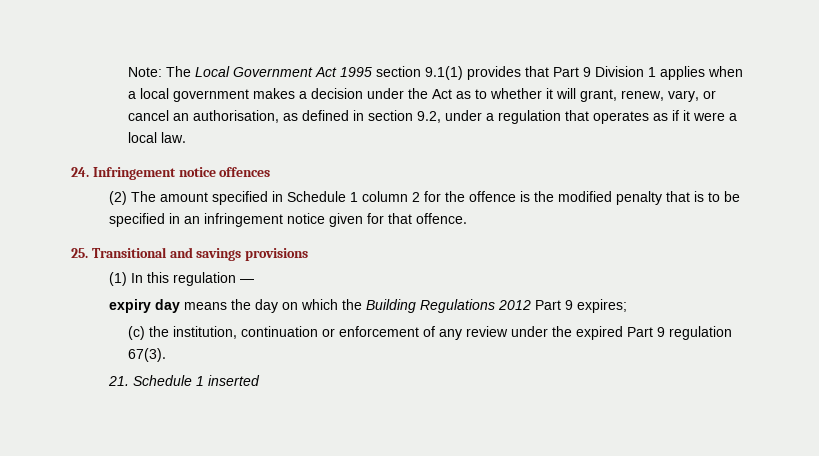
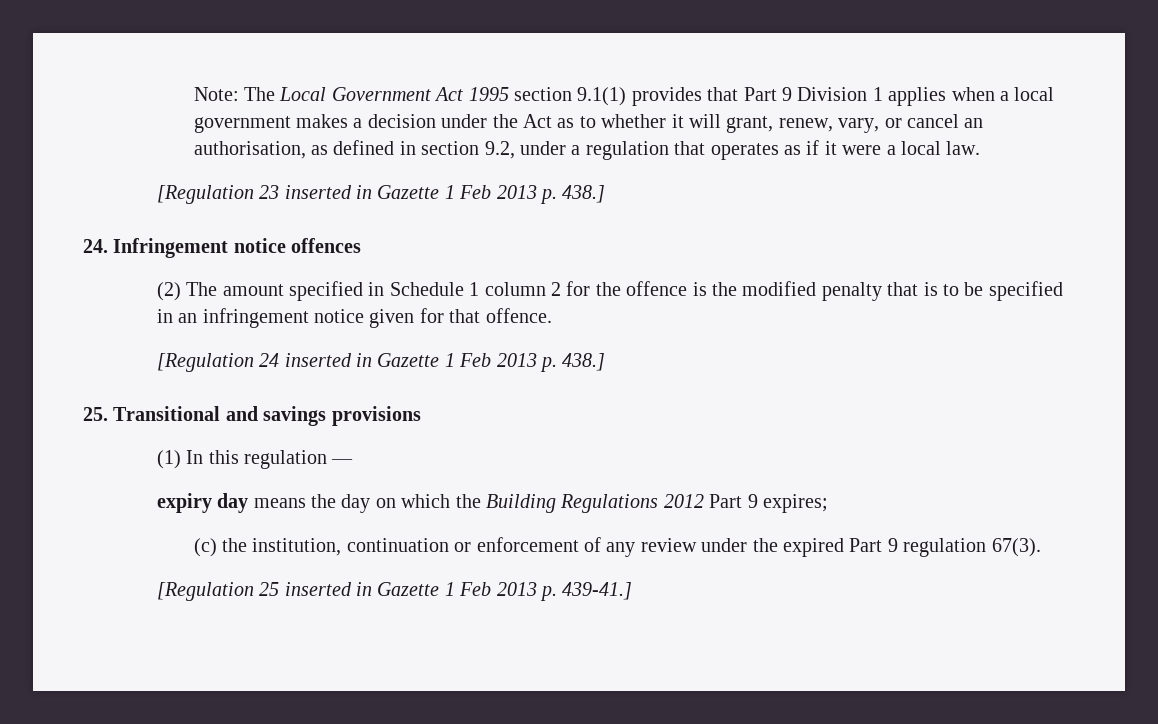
(187, 137) none -> [156,185,606,204] // [Regulation 23 inserted in Gazette 1 Feb 2013 p. 438.]
(468, 218) none -> [156,353,606,372] // [Regulation 24 inserted in Gazette 1 Feb 2013 p. 438.]
[108,375,261,386] 21. Schedule 1 inserted -> [156,582,633,601] [Regulation 25 inserted in Gazette 1 Feb 2013 p. 439-41.]

